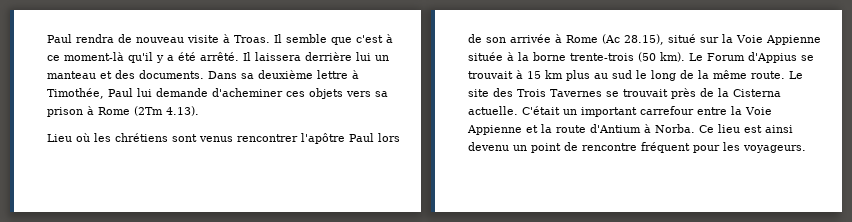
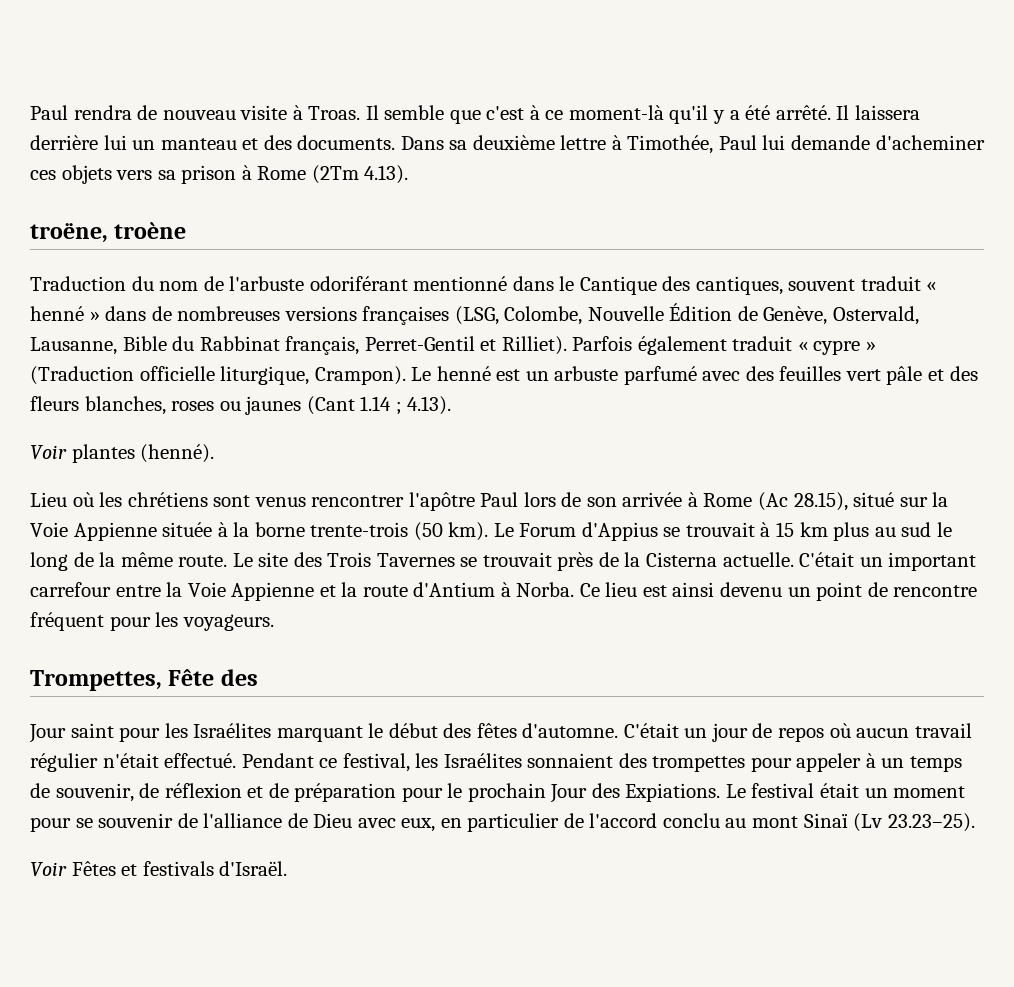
(199, 111) none -> [30,222,187,243] [30,276,937,295] [30,303,919,325] [30,336,876,355] [30,366,978,385] [30,396,452,415] [30,444,215,463] // troëne, troène // Traduction du nom de l'arbuste odoriférant mentionné dans le Cantique des cantiques, souvent traduit « henné » dans de nombreuses versions françaises (LSG, Colombe, Nouvelle Édition de Genève, Ostervald, Lausanne, Bible du Rabbinat français, Perret-Gentil et Rilliet). Parfois également traduit « cypre » (Traduction officielle liturgique, Crampon). Le henné est un arbuste parfumé avec des feuilles vert pâle et des fleurs blanches, roses ou jaunes (Cant 1.14 ; 4.13). // Voir plantes (henné).
(806, 149) none -> [30,669,258,691] [29,723,972,743] [30,753,963,772] [30,783,966,803] [30,813,975,832] [30,861,288,877] // Trompettes, Fête des // Jour saint pour les Israélites marquant le début des fêtes d'automne. C'était un jour de repos où aucun travail régulier n'était effectué. Pendant ce festival, les Israélites sonnaient des trompettes pour appeler à un temps de souvenir, de réflexion et de préparation pour le prochain Jour des Expiations. Le festival était un moment pour se souvenir de l'alliance de Dieu avec eux, en particulier de l'accord conclu au mont Sinaï (Lv 23.23–25). // Voir Fêtes et festivals d'Israël.

